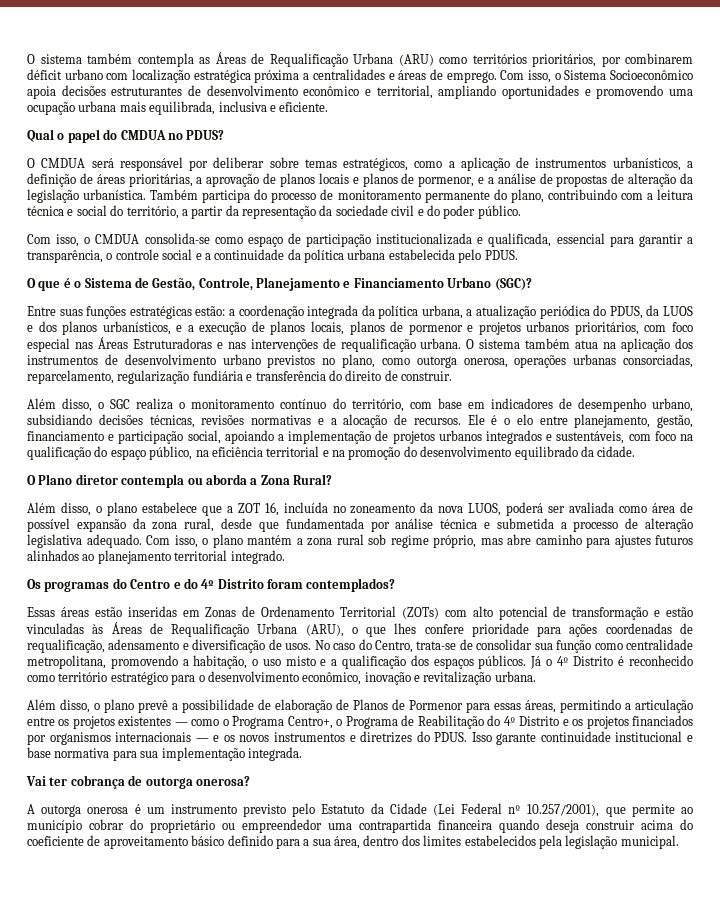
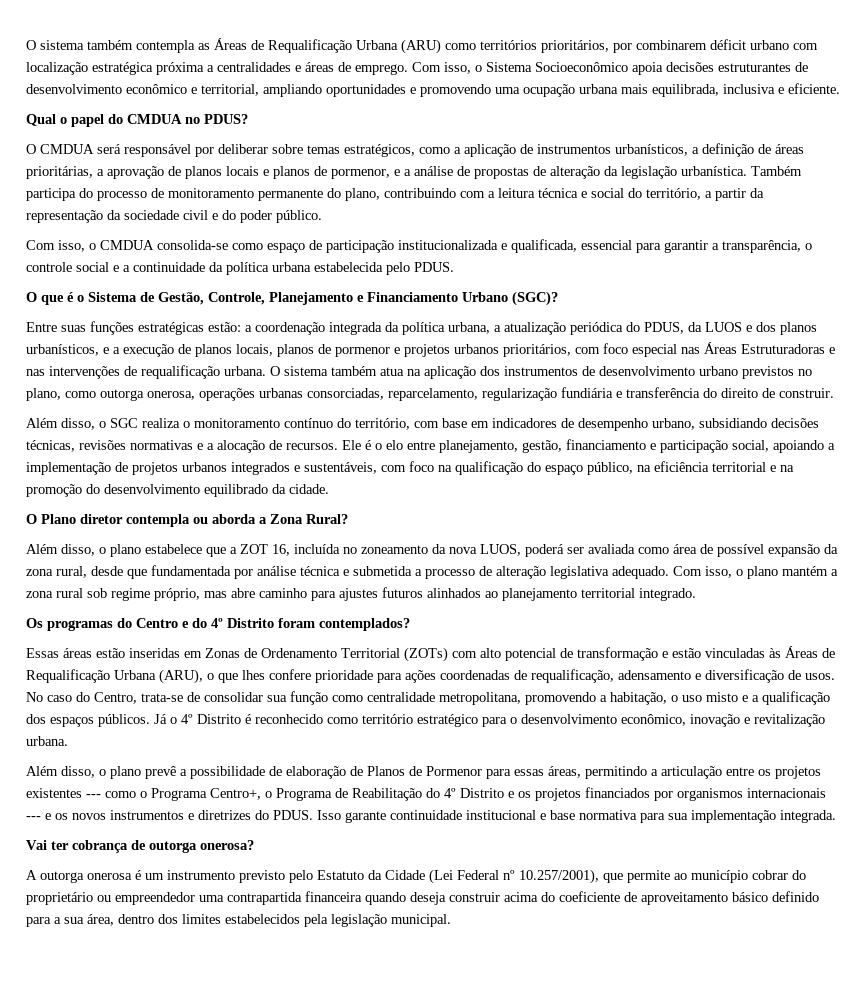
[174,722,188,726] — -> [86,794,101,798] ---
[195,738,209,742] — -> [26,816,41,820] ---

